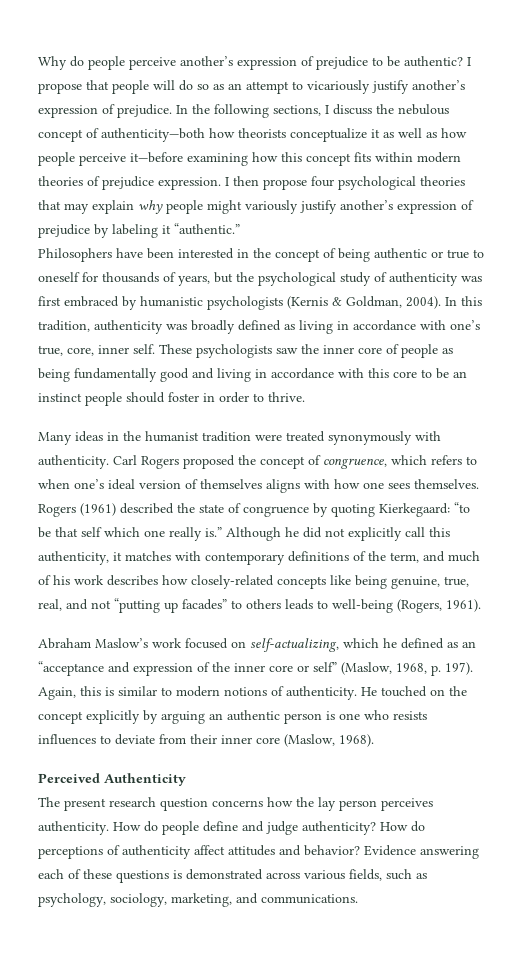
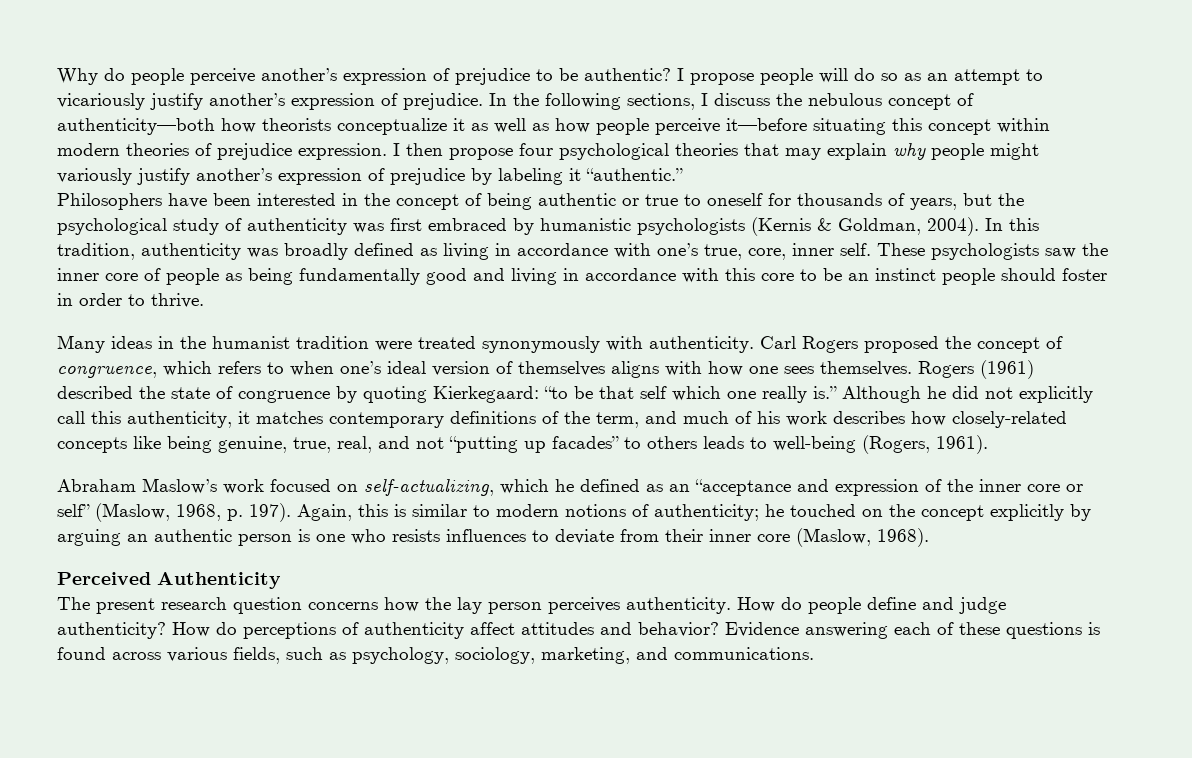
[86,80,109,90] that -> (754, 79) none
[187,152,278,166] examining how -> [813,118,886,135] situating
[354,152,371,162] fits -> (991, 127) none
[175,551,201,561] with -> (323, 417) none
[286,686,377,700] authenticity. He -> [654,504,784,521] authenticity; he
[186,869,263,880] demonstrated -> [57,647,106,660] found

